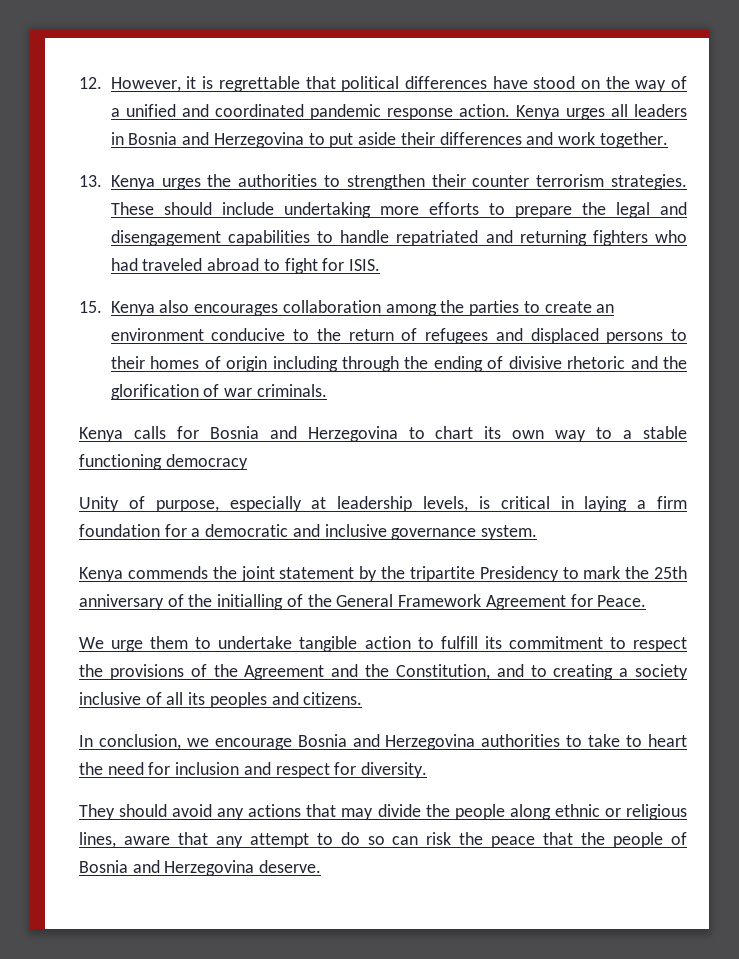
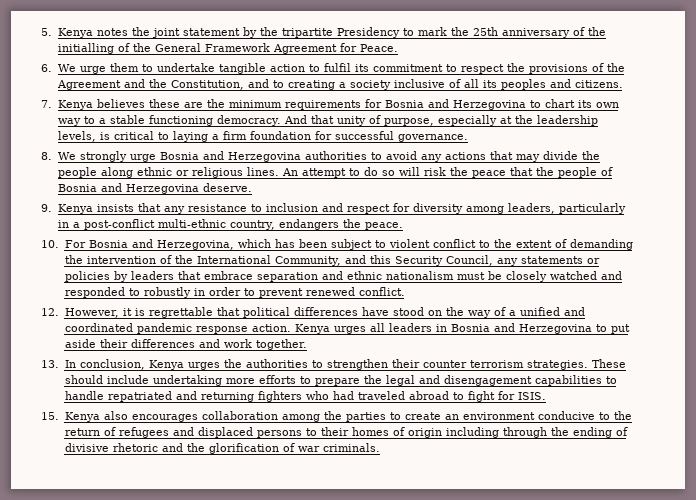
(79, 83) none -> [41,27,606,38] [57,43,398,54] [41,63,625,74] [56,79,623,90] [41,99,619,110] [57,115,599,126] [57,131,468,142] [41,151,600,162] [57,167,613,178] [57,183,252,194] [41,203,626,214] [57,219,404,230] [41,239,633,250] [64,255,601,266] [64,271,622,282] [64,287,405,298] 5. Kenya notes the joint statement by the tripartite Presidency to mark the 25th anniversary of the initialling of the General Framework Agreement for Peace. // 6. We urge them to undertake tangible action to fulfil its commitment to respect the provisions of the Agreement and the Constitution, and to creating a society inclusive of all its peoples and citizens. // 7. Kenya believes these are the minimum requirements for Bosnia and Herzegovina to chart its own way to a stable functioning democracy. And that unity of purpose, especially at the leadership levels, is critical to laying a firm foundation for successful governance. // 8. We strongly urge Bosnia and Herzegovina authorities to avoid any actions that may divide the people along ethnic or religious lines. An attempt to do so will risk the peace that the people of Bosnia and Herzegovina deserve. // 9. Kenya insists that any resistance to inclusion and respect for diversity among leaders, particularly in a post-conflict multi-ethnic country, endangers the peace. // 10. For Bosnia and Herzegovina, which has been subject to violent conflict to the extent of demanding the intervention of the International Community, and this Security Council, any statements or policies by leaders that embrace separation and ethnic nationalism must be closely watched and responded to robustly in order to prevent renewed conflict. //
(102, 181) none -> [64,359,145,370] In conclusion,
[79,426,687,442] [79,454,248,470] [79,496,687,512] [79,524,538,540] [79,566,687,582] [79,594,647,610] [79,636,687,652] [79,664,688,680] [79,692,363,708] [79,734,687,750] [79,762,428,778] [79,804,688,820] [79,832,687,848] [79,860,322,876] // Kenya calls for Bosnia and Herzegovina to chart its own way to a stable functioning democracy // Unity of purpose, especially at leadership levels, is critical in laying a firm foundation for a democratic and inclusive governance system. // Kenya commends the joint statement by the tripartite Presidency to mark the 25th anniversary of the initialling of the General Framework Agreement for Peace. // We urge them to undertake tangible action to fulfill its commitment to respect the provisions of the Agreement and the Constitution, and to creating a society inclusive of all its peoples and citizens. // In conclusion, we encourage Bosnia and Herzegovina authorities to take to heart the need for inclusion and respect for diversity. // They should avoid any actions that may divide the people along ethnic or religious lines, aware that any attempt to do so can risk the peace that the people of Bosnia and Herzegovina deserve. -> (380, 447) none

